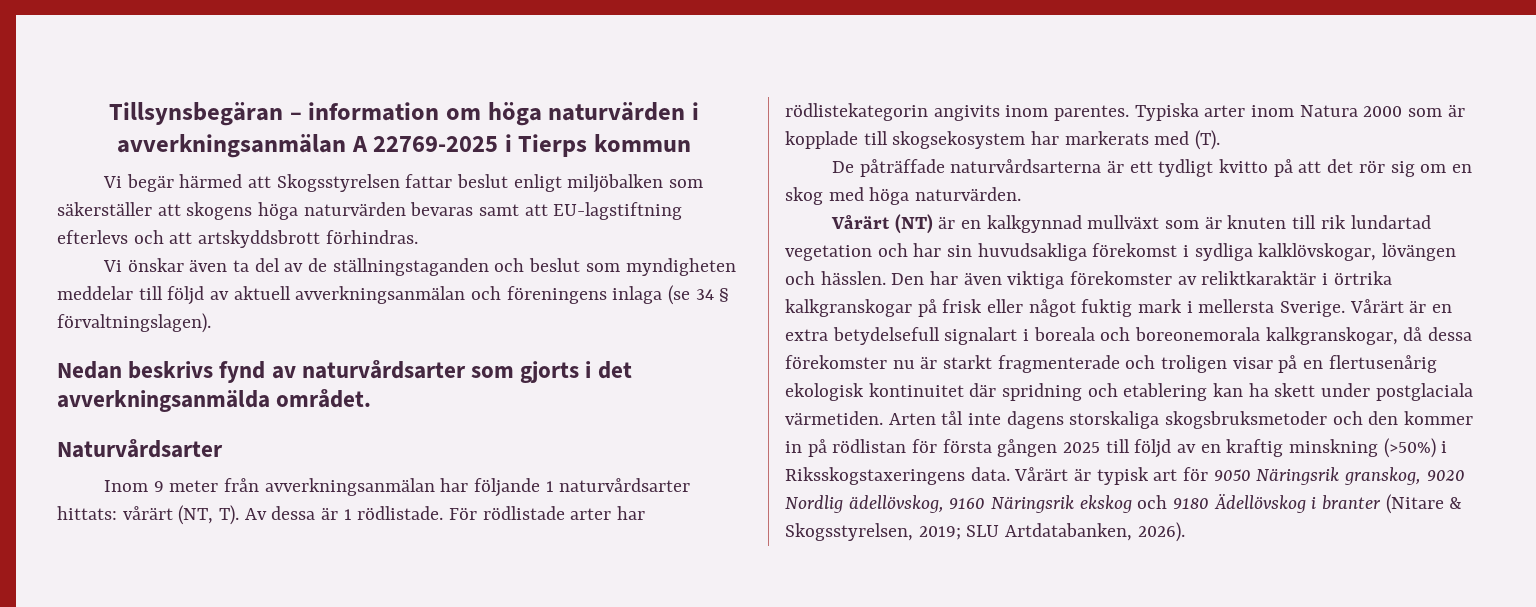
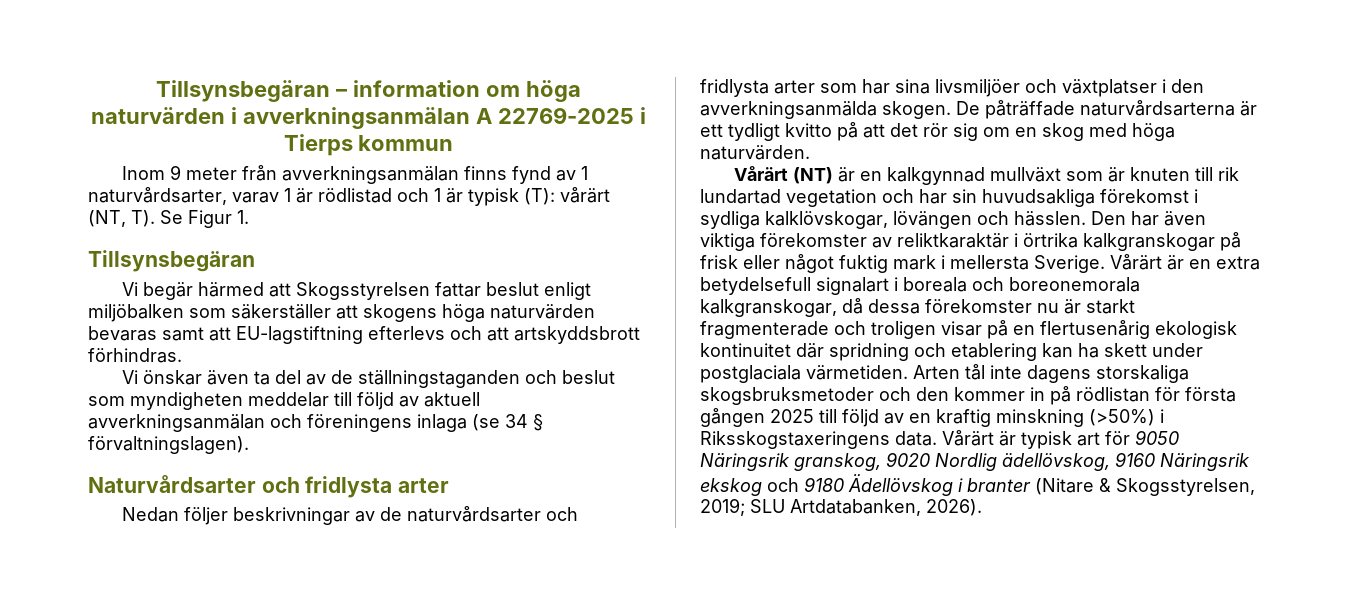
(692, 143) none -> [122,165,589,184] [88,187,610,206] [88,210,249,228] [88,250,255,272] // Inom 9 meter från avverkningsanmälan finns fynd av 1 naturvårdsarter, varav 1 är rödlistad och 1 är typisk (T): vårärt (NT, T). Se Figur 1. // Tillsynsbegäran
[57,360,632,383] [57,389,372,412] [57,439,223,458] [104,478,691,497] [57,505,646,525] [785,103,1465,121] [785,130,1221,150] Nedan beskrivs fynd av naturvårdsarter som gjorts i det avverkningsanmälda området. // Naturvårdsarter // Inom 9 meter från avverkningsanmälan har följande 1 naturvårdsarter hittats: vårärt (NT, T). Av dessa är 1 rödlistade. För rödlistade arter har rödlistekategorin angivits inom parentes. Typiska arter inom Natura 2000 som är kopplade till skogsekosystem har markerats med (T). // -> [88,475,450,498] [122,506,579,525] [700,79,1204,97] [700,101,951,119] Naturvårdsarter och fridlysta arter // Nedan följer beskrivningar av de naturvårdsarter och fridlysta arter som har sina livsmiljöer och växtplatser i den avverkningsanmälda skogen.

